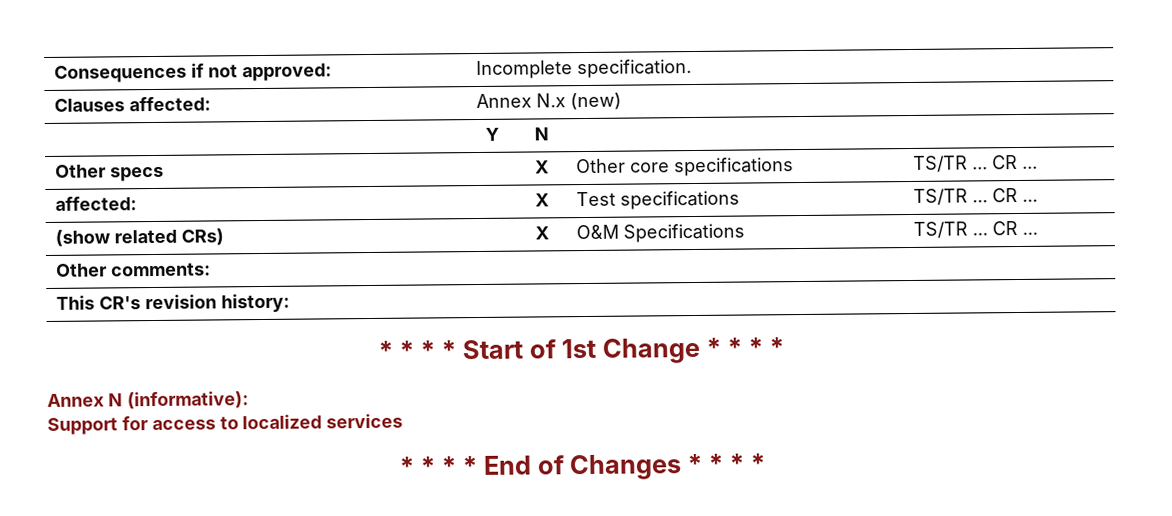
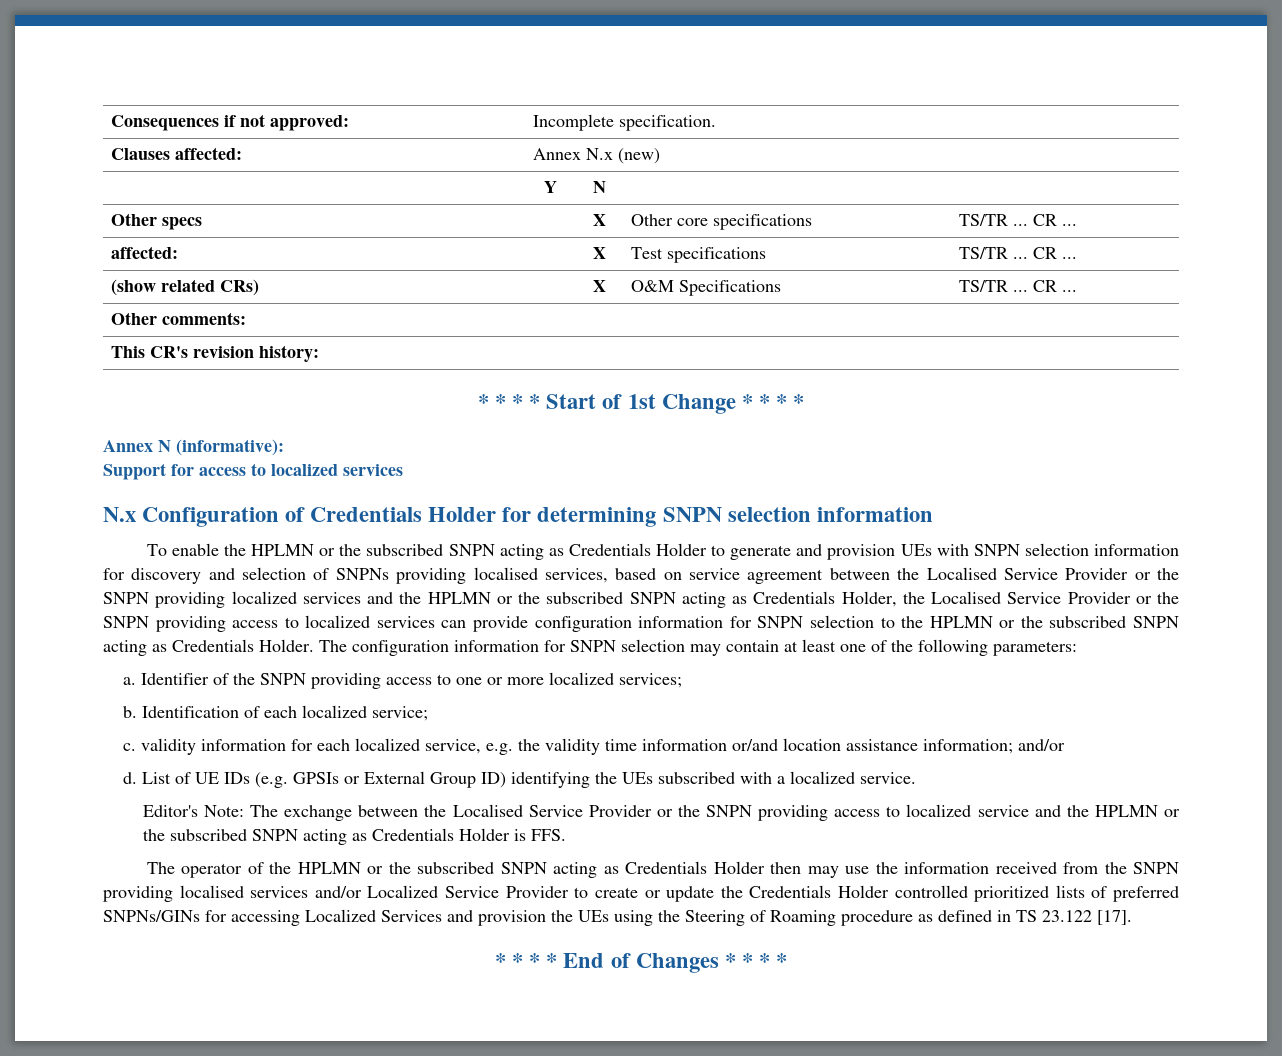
(404, 421) none -> [103,507,933,527] [146,543,1180,560] [103,567,1179,584] [103,591,1179,608] [103,615,1179,632] [103,639,1077,656] [122,672,682,689] [122,705,428,721] [122,738,1065,755] [122,771,916,788] [142,804,1181,821] [142,828,566,845] [146,861,1179,878] [103,885,1179,902] [103,909,1132,926] // N.x Configuration of Credentials Holder for determining SNPN selection information // To enable the HPLMN or the subscribed SNPN acting as Credentials Holder to generate and provision UEs with SNPN selection information for discovery and selection of SNPNs providing localised services, based on service agreement between the Localised Service Provider or the SNPN providing localized services and the HPLMN or the subscribed SNPN acting as Credentials Holder, the Localised Service Provider or the SNPN providing access to localized services can provide configuration information for SNPN selection to the HPLMN or the subscribed SNPN acting as Credentials Holder. The configuration information for SNPN selection may contain at least one of the following parameters: // a. Identifier of the SNPN providing access to one or more localized services; // b. Identification of each localized service; // c. validity information for each localized service, e.g. the validity time information or/and location assistance information; and/or // d. List of UE IDs (e.g. GPSIs or External Group ID) identifying the UEs subscribed with a localized service. // Editor's Note: The exchange between the Localised Service Provider or the SNPN providing access to localized service and the HPLMN or the subscribed SNPN acting as Credentials Holder is FFS. // The operator of the HPLMN or the subscribed SNPN acting as Credentials Holder then may use the information received from the SNPN providing localised services and/or Localized Service Provider to create or update the Credentials Holder controlled prioritized lists of preferred SNPNs/GINs for accessing Localized Services and provision the UEs using the Steering of Roaming procedure as defined in TS 23.122 [17].

